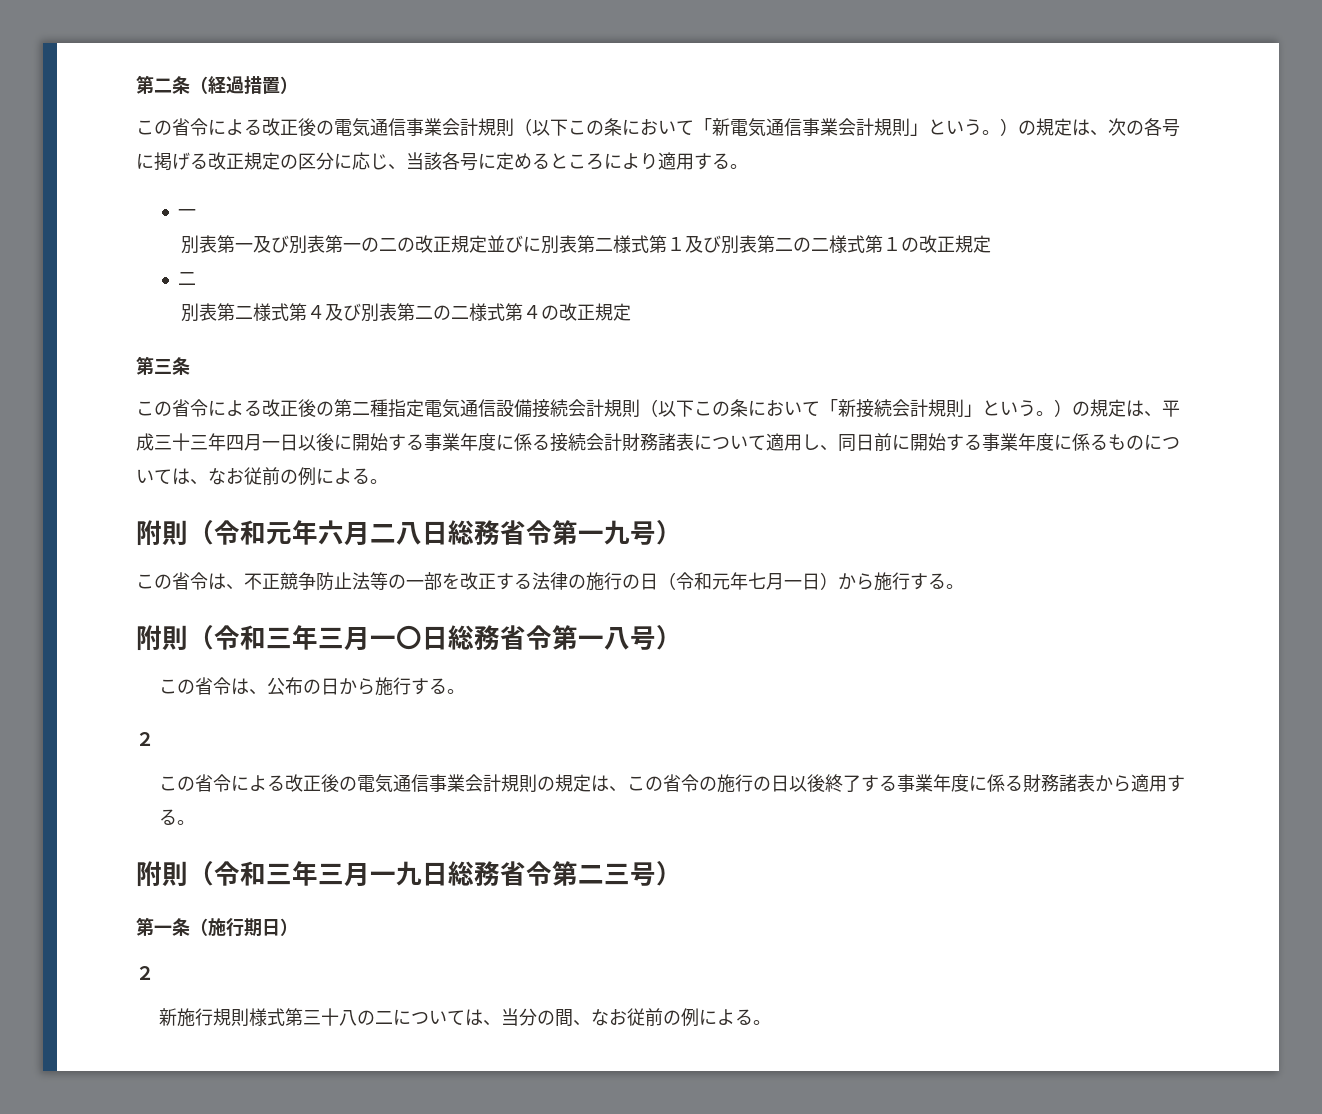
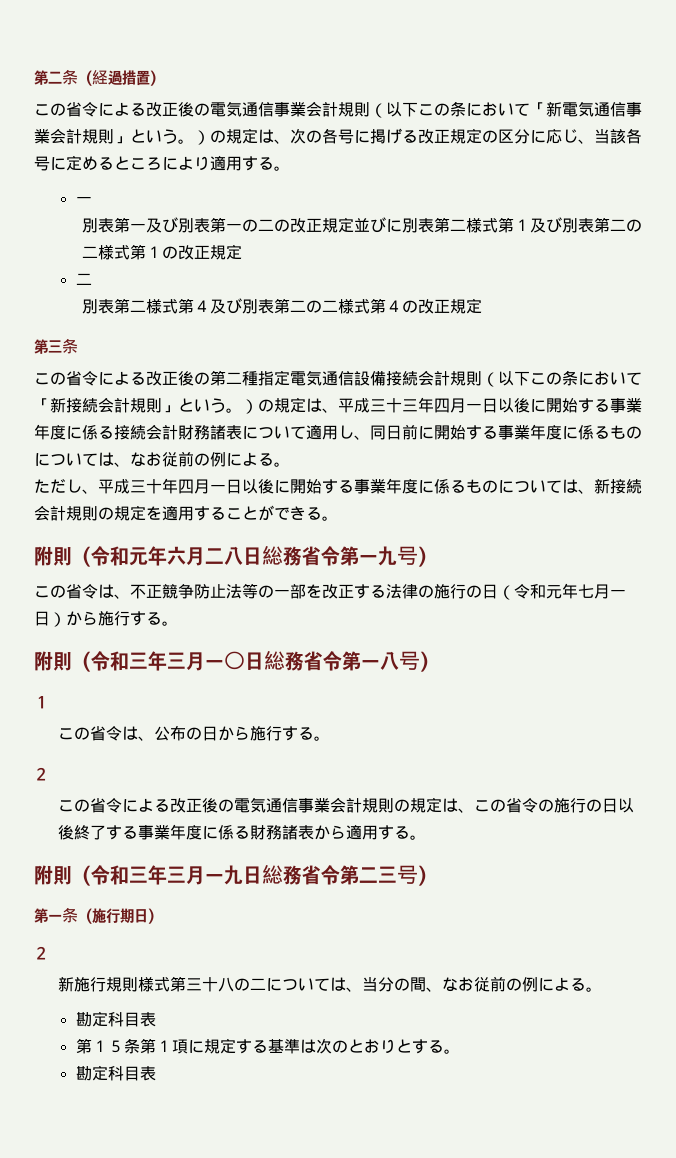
(388, 481) none -> [34,478,642,494] [34,505,338,521] // ただし、平成三十年四月一日以後に開始する事業年度に係るものについては、新接続会計規則の規定を適用することができる。
(682, 637) none -> [34,696,48,709] // １
(771, 1022) none -> [75,1011,156,1027] [75,1038,460,1054] [75,1065,156,1081] // 勘定科目表 // 第１５条第１項に規定する基準は次のとおりとする。 // 勘定科目表

